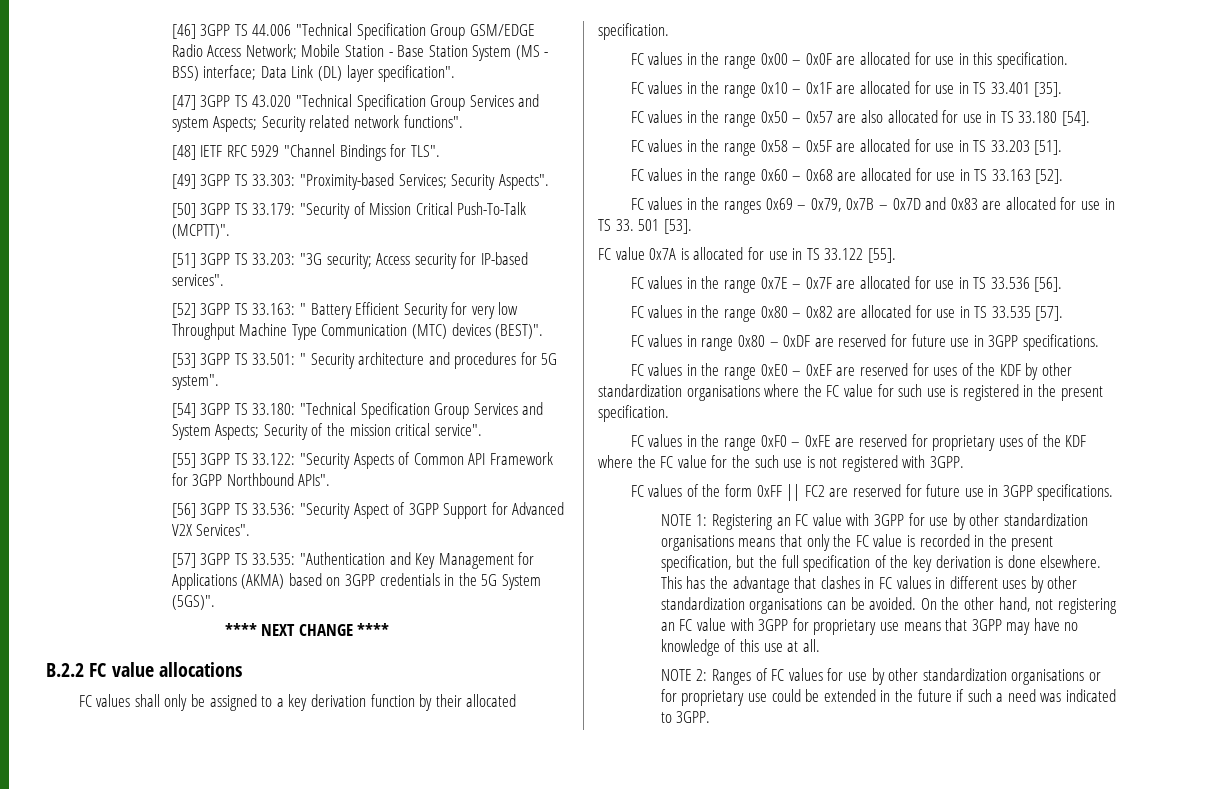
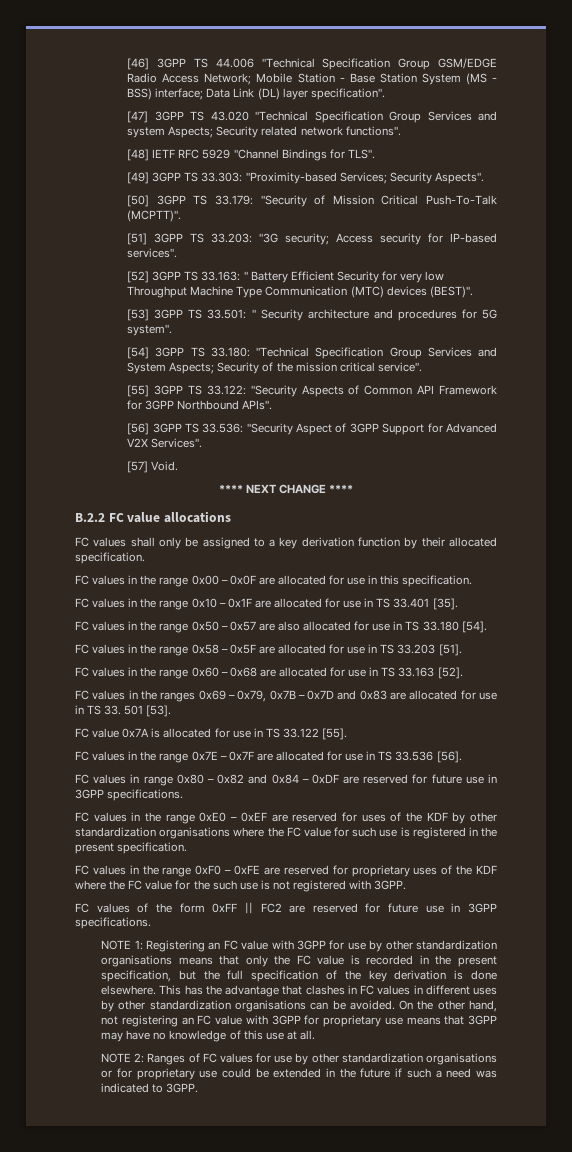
[200,552,535,569] [171,573,541,590] [171,595,215,610] 3GPP TS 33.535: "Authentication and Key Management for Applications (AKMA) based on 3GPP credentials in the 5G System (5GS)". -> [151,461,179,471] Void.
[701,305,720,318] the -> (140, 778) none
[837,305,1064,321] [630,334,765,351] are allocated for use in TS 33.535 [57]. // FC values in range 0x80 -> [248,774,299,784] and 0x84

